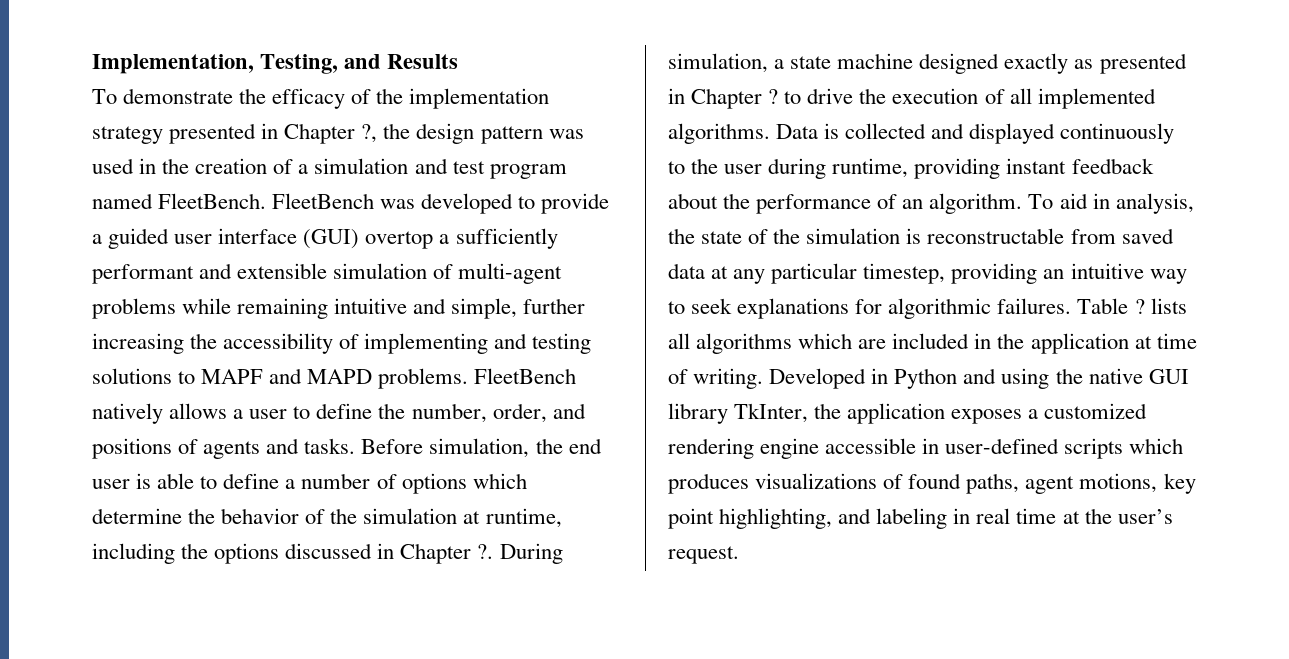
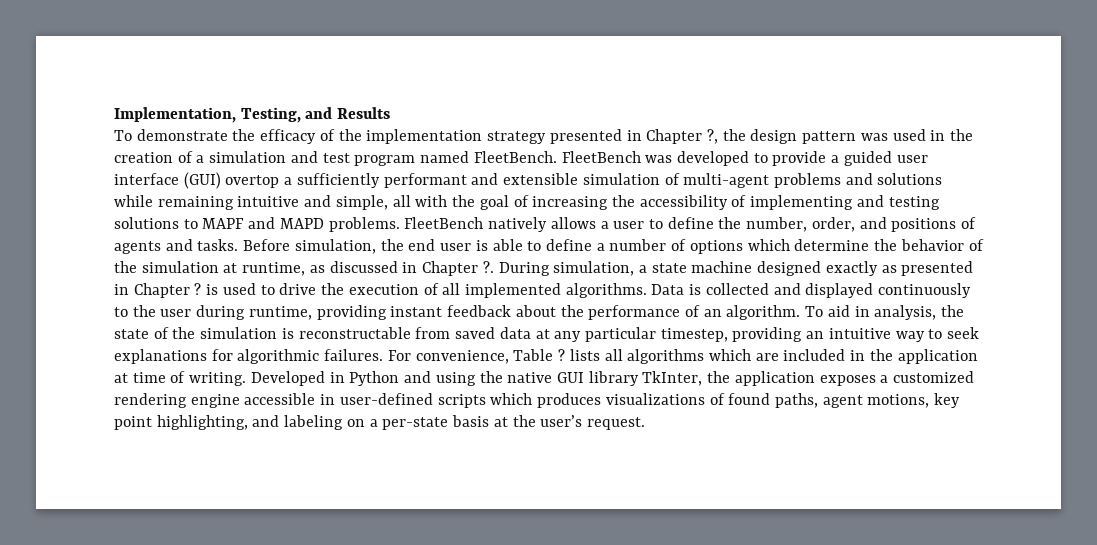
(176, 308) none -> [845,173,943,185] and solutions
[523,298,586,314] further -> [392,195,529,210] all with the goal of
[92,543,280,564] including the options -> [309,265,325,273] as
(779, 96) none -> [206,283,256,295] is used
(1072, 306) none -> [387,350,509,364] For convenience,
[953,508,1057,524] in real time -> [346,415,490,430] on a per-state basis

